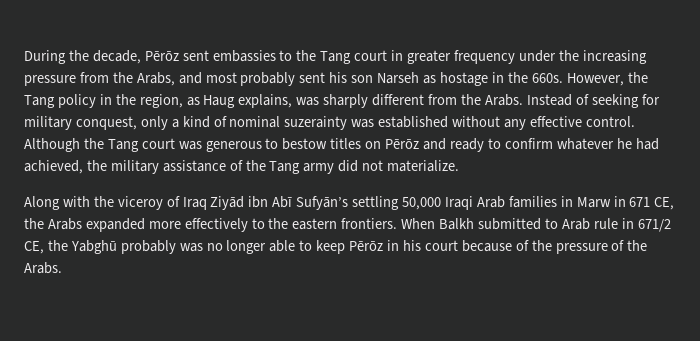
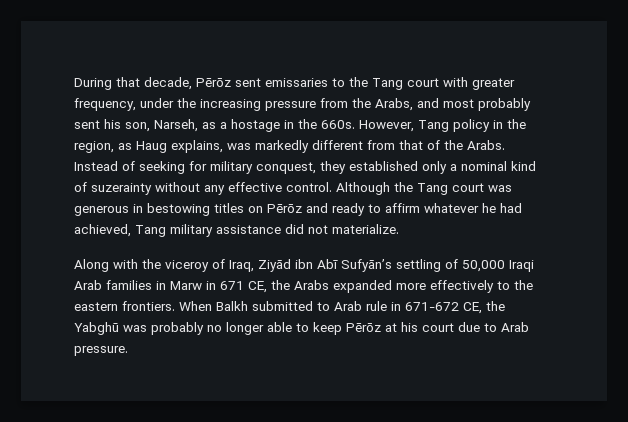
[68,50,89,61] the -> [116,77,140,87] that
[212,50,276,62] embassies -> [265,78,328,87] emissaries
[391,50,515,64] in greater frequency -> [443,77,515,90] [74,98,136,111] with greater frequency,
[351,72,437,84] son Narseh as -> [125,119,227,132] son, Narseh, as a
[627,72,648,83] the -> (414, 126) none
[323,94,369,108] sharply -> [255,140,309,153] markedly
(458, 99) none -> [399,140,440,150] that of
(137, 123) none -> [320,161,418,174] they established
(179, 123) none -> [461,161,507,171] nominal
[229,116,449,130] nominal suzerainty was established -> [91,183,152,195] suzerainty
[265,138,328,150] to bestow -> [133,203,210,216] in bestowing
[504,138,553,149] confirm -> [385,203,420,213] affirm
[86,160,107,171] the -> [135,225,166,237] Tang
[229,160,335,174] of the Tang army -> (281, 229) none
[182,197,207,210] Iraq -> [229,260,254,272] Iraq,
(400, 203) none -> [445,259,458,269] of
[637,219,671,232] 671/2 -> [405,302,459,311] 671-672
[120,240,203,254] probably was -> [123,322,204,335] was probably
[387,240,400,251] in -> [385,323,397,332] at
[461,240,648,254] [24,262,62,274] because of the pressure of the Arabs. -> [458,322,529,332] [74,346,128,356] due to Arab pressure.

